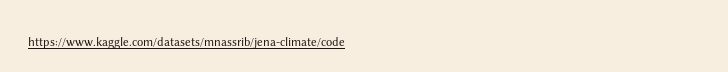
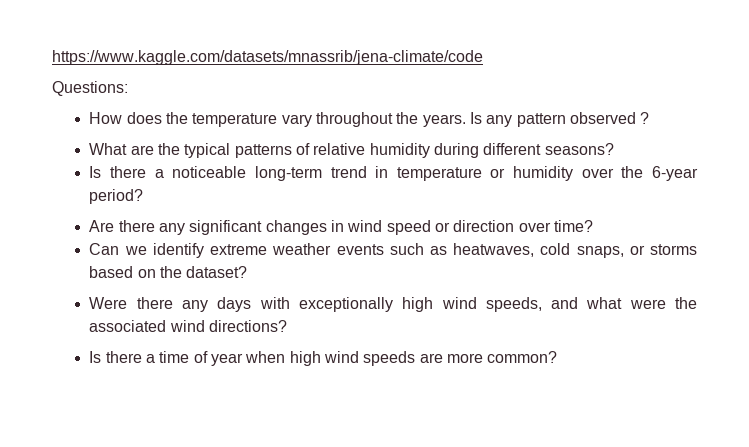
(345, 43) none -> [52,81,128,96] [89,112,650,127] [89,143,614,158] [89,166,698,181] [89,189,144,204] [89,220,593,235] [89,243,698,258] [89,266,248,278] [89,297,697,312] [89,320,288,332] [89,351,558,366] // Questions: // How does the temperature vary throughout the years. Is any pattern observed ? // What are the typical patterns of relative humidity during different seasons? // Is there a noticeable long-term trend in temperature or humidity over the 6-year period? // Are there any significant changes in wind speed or direction over time? // Can we identify extreme weather events such as heatwaves, cold snaps, or storms based on the dataset? // Were there any days with exceptionally high wind speeds, and what were the associated wind directions? // Is there a time of year when high wind speeds are more common?

